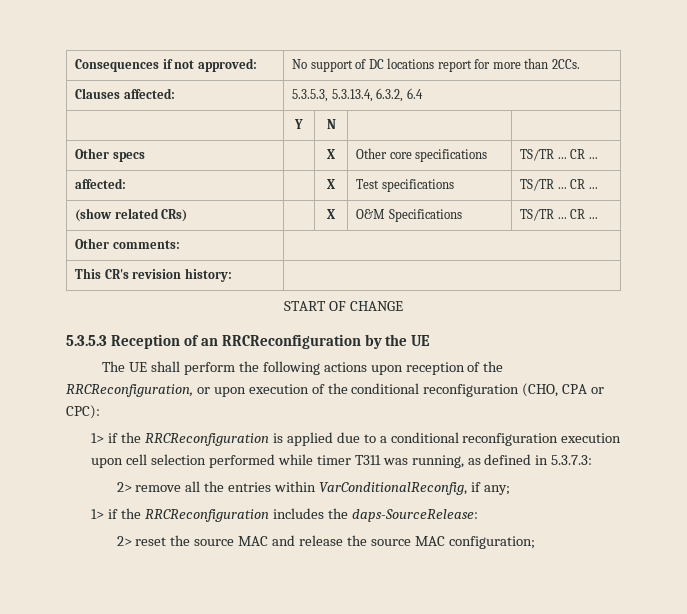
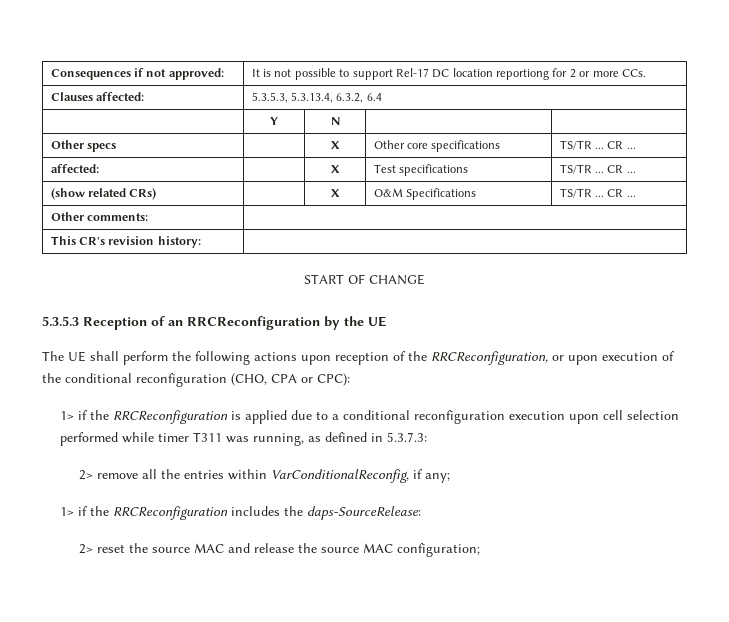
[292,58,580,72] No support of DC locations report for more than 2CCs. -> [251,68,646,80] It is not possible to support Rel-17 DC location reportiong for 2 or more CCs.

